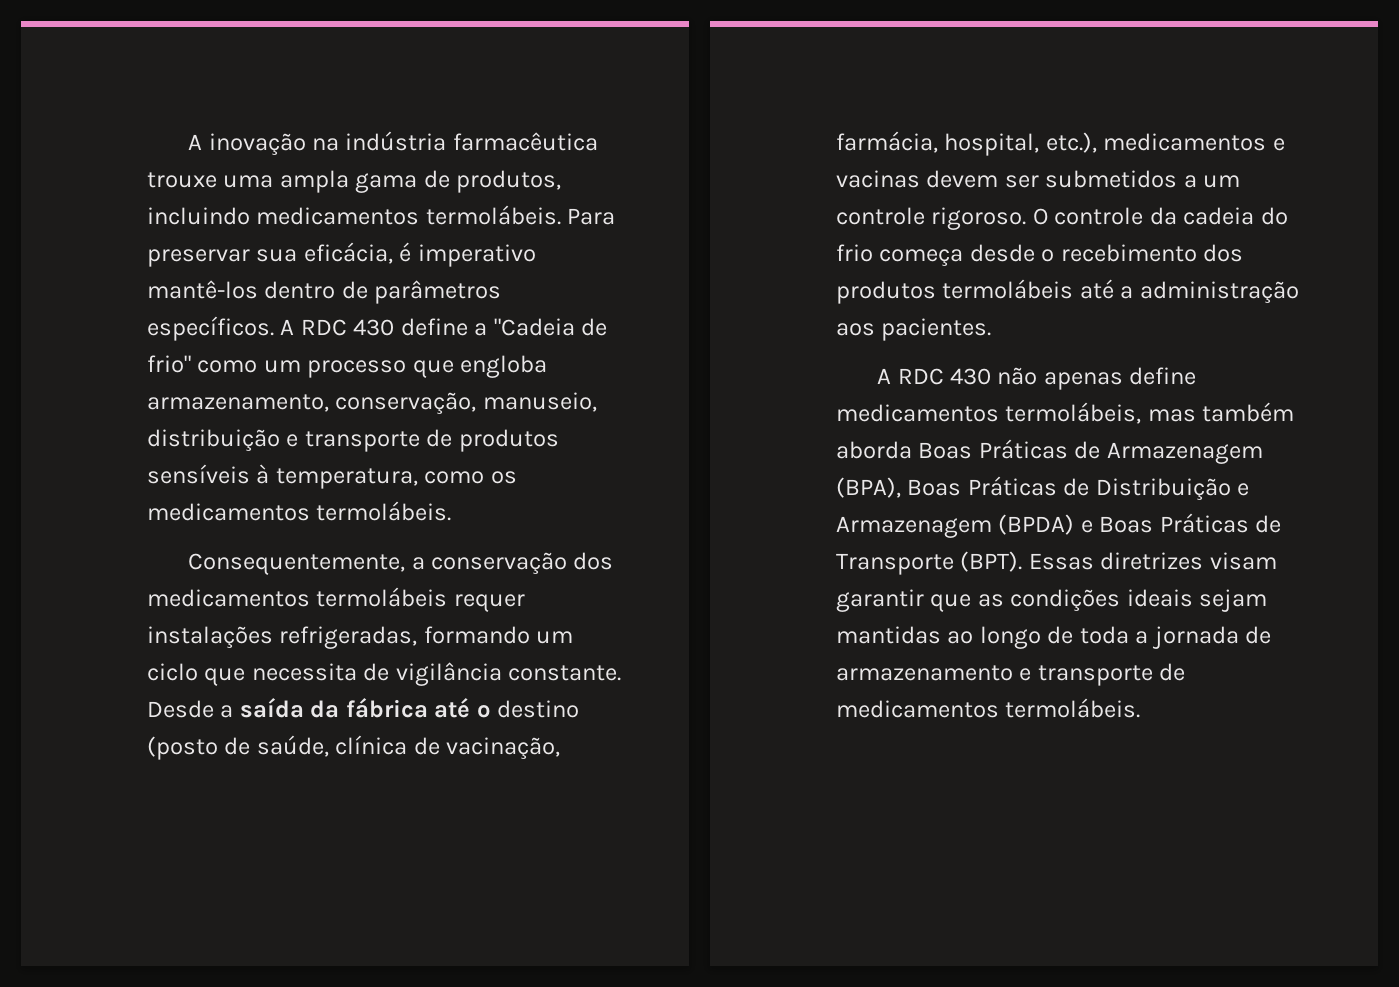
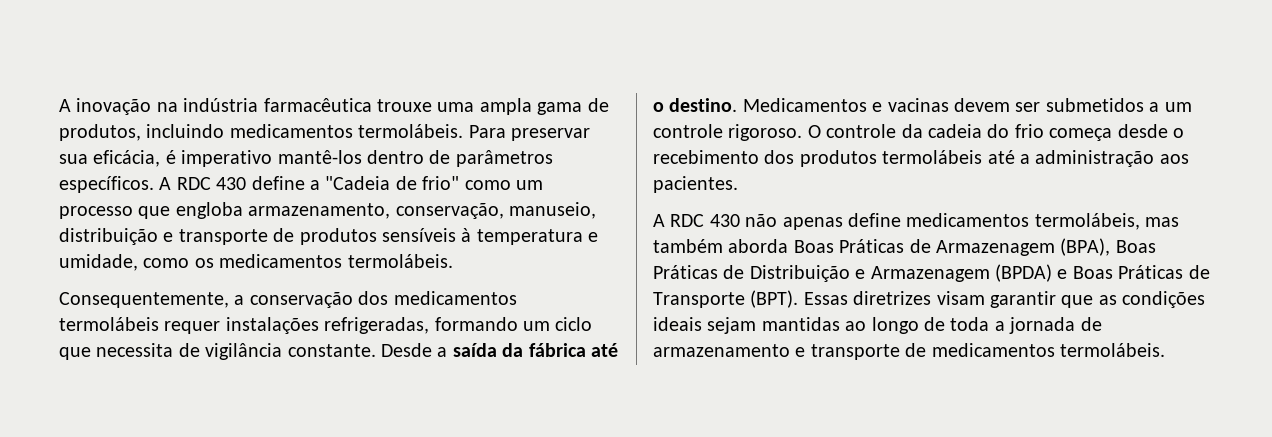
[275,468,418,489] temperatura, -> [476,229,599,245] [59,254,138,271] temperatura e umidade,
[497,700,580,718] [147,735,561,760] [836,131,1267,156] destino (posto de saúde, clínica de vacinação, farmácia, hospital, etc.), medicamentos -> [669,98,867,112] destino. Medicamentos

